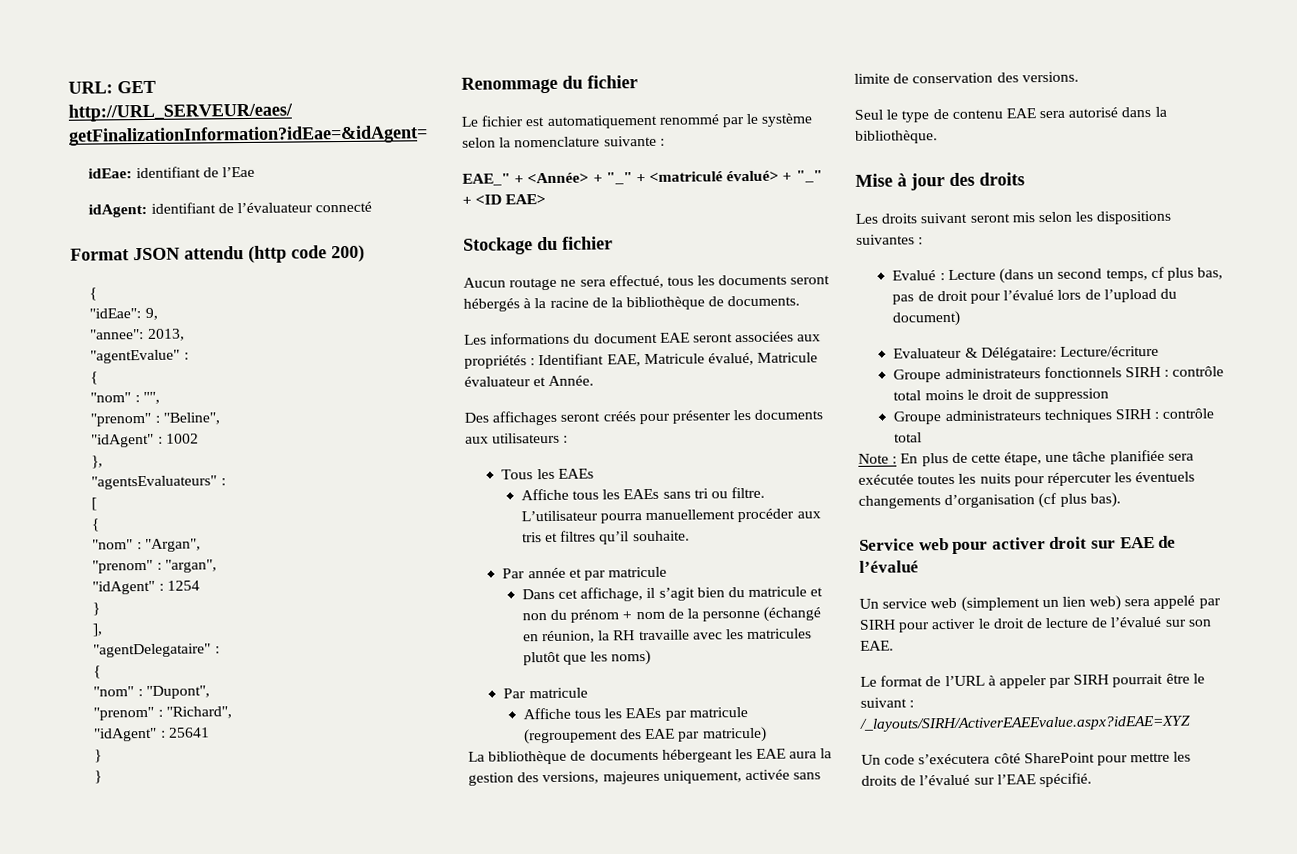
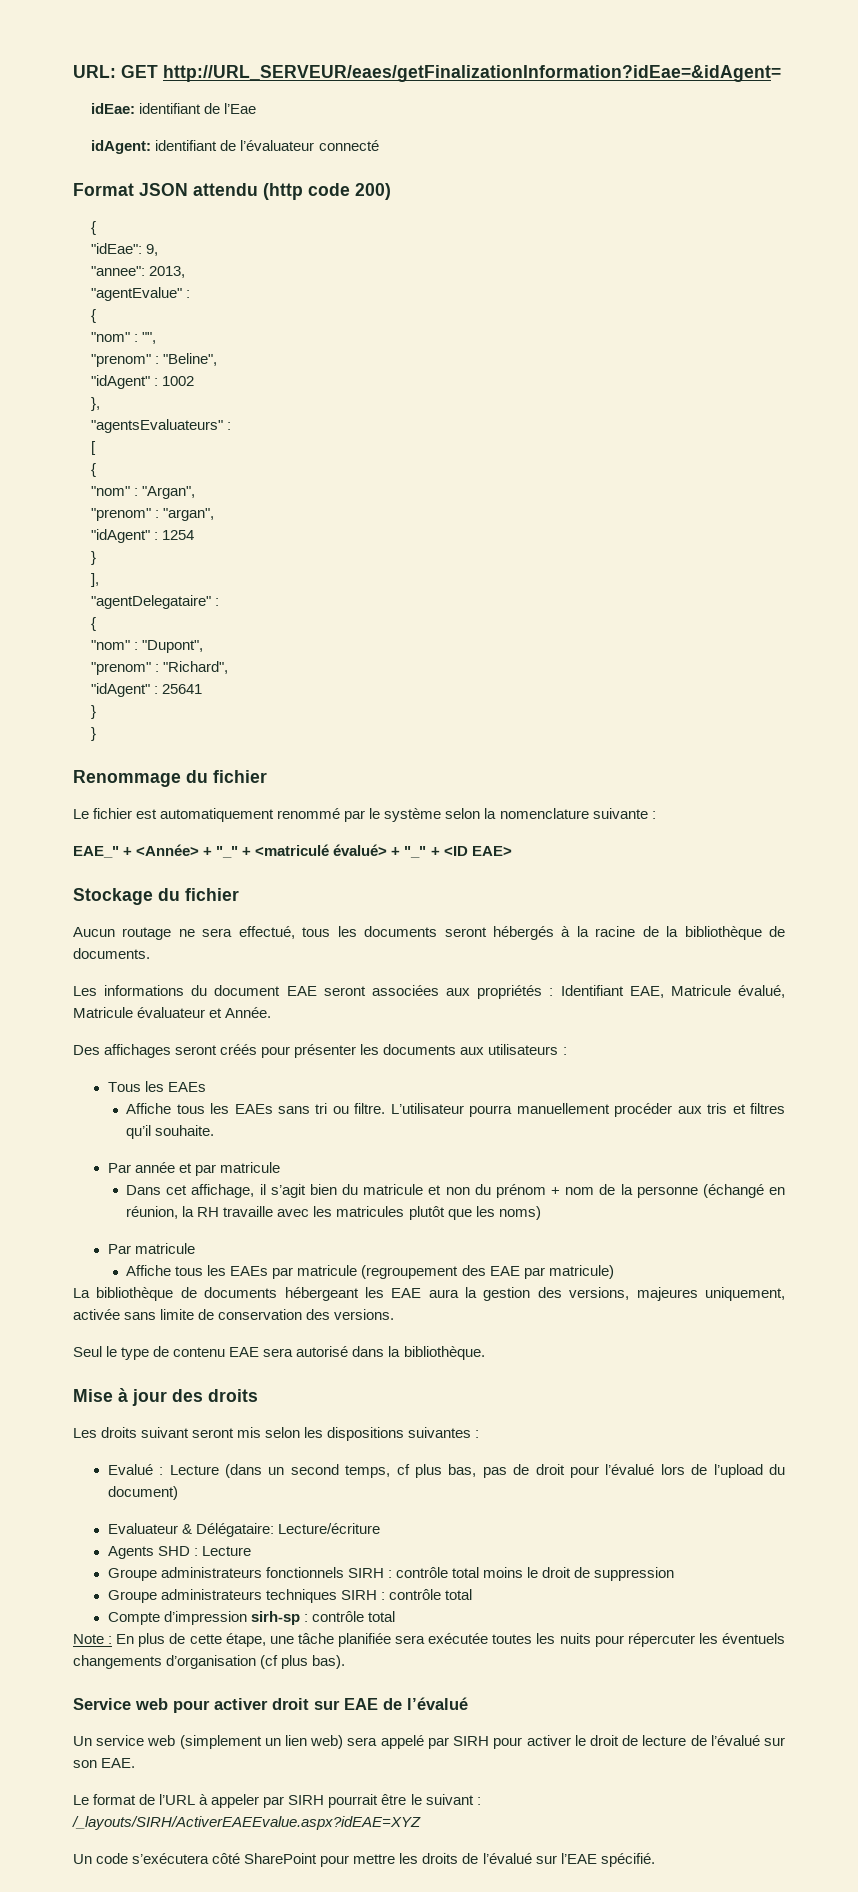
(1159, 351) none -> [107,1546,251,1559] // Agents SHD : Lecture
(923, 437) none -> [107,1611,396,1625] // Compte d’impression sirh-sp : contrôle total

